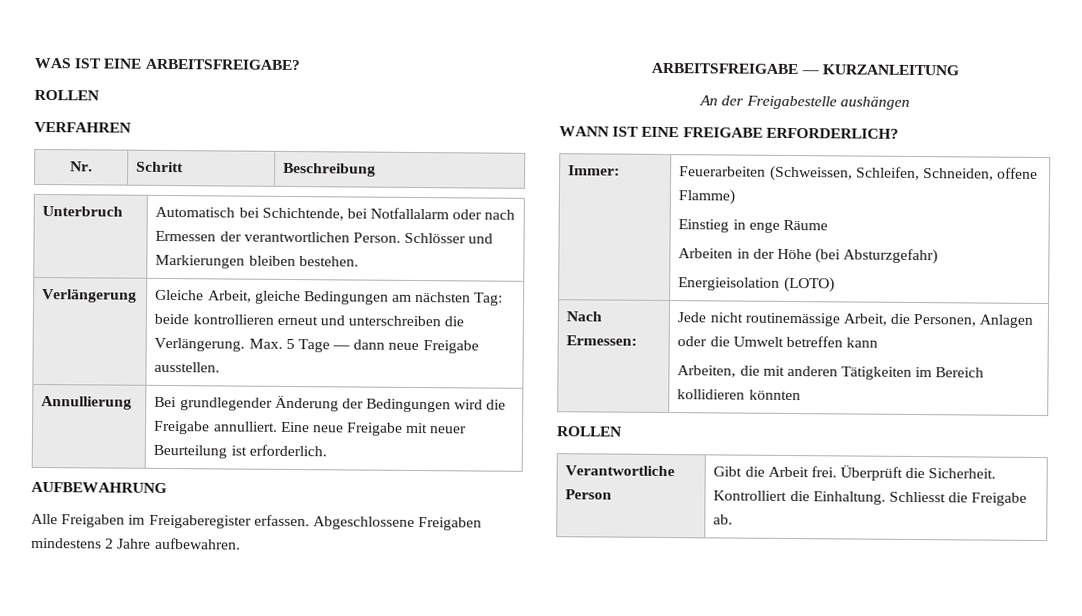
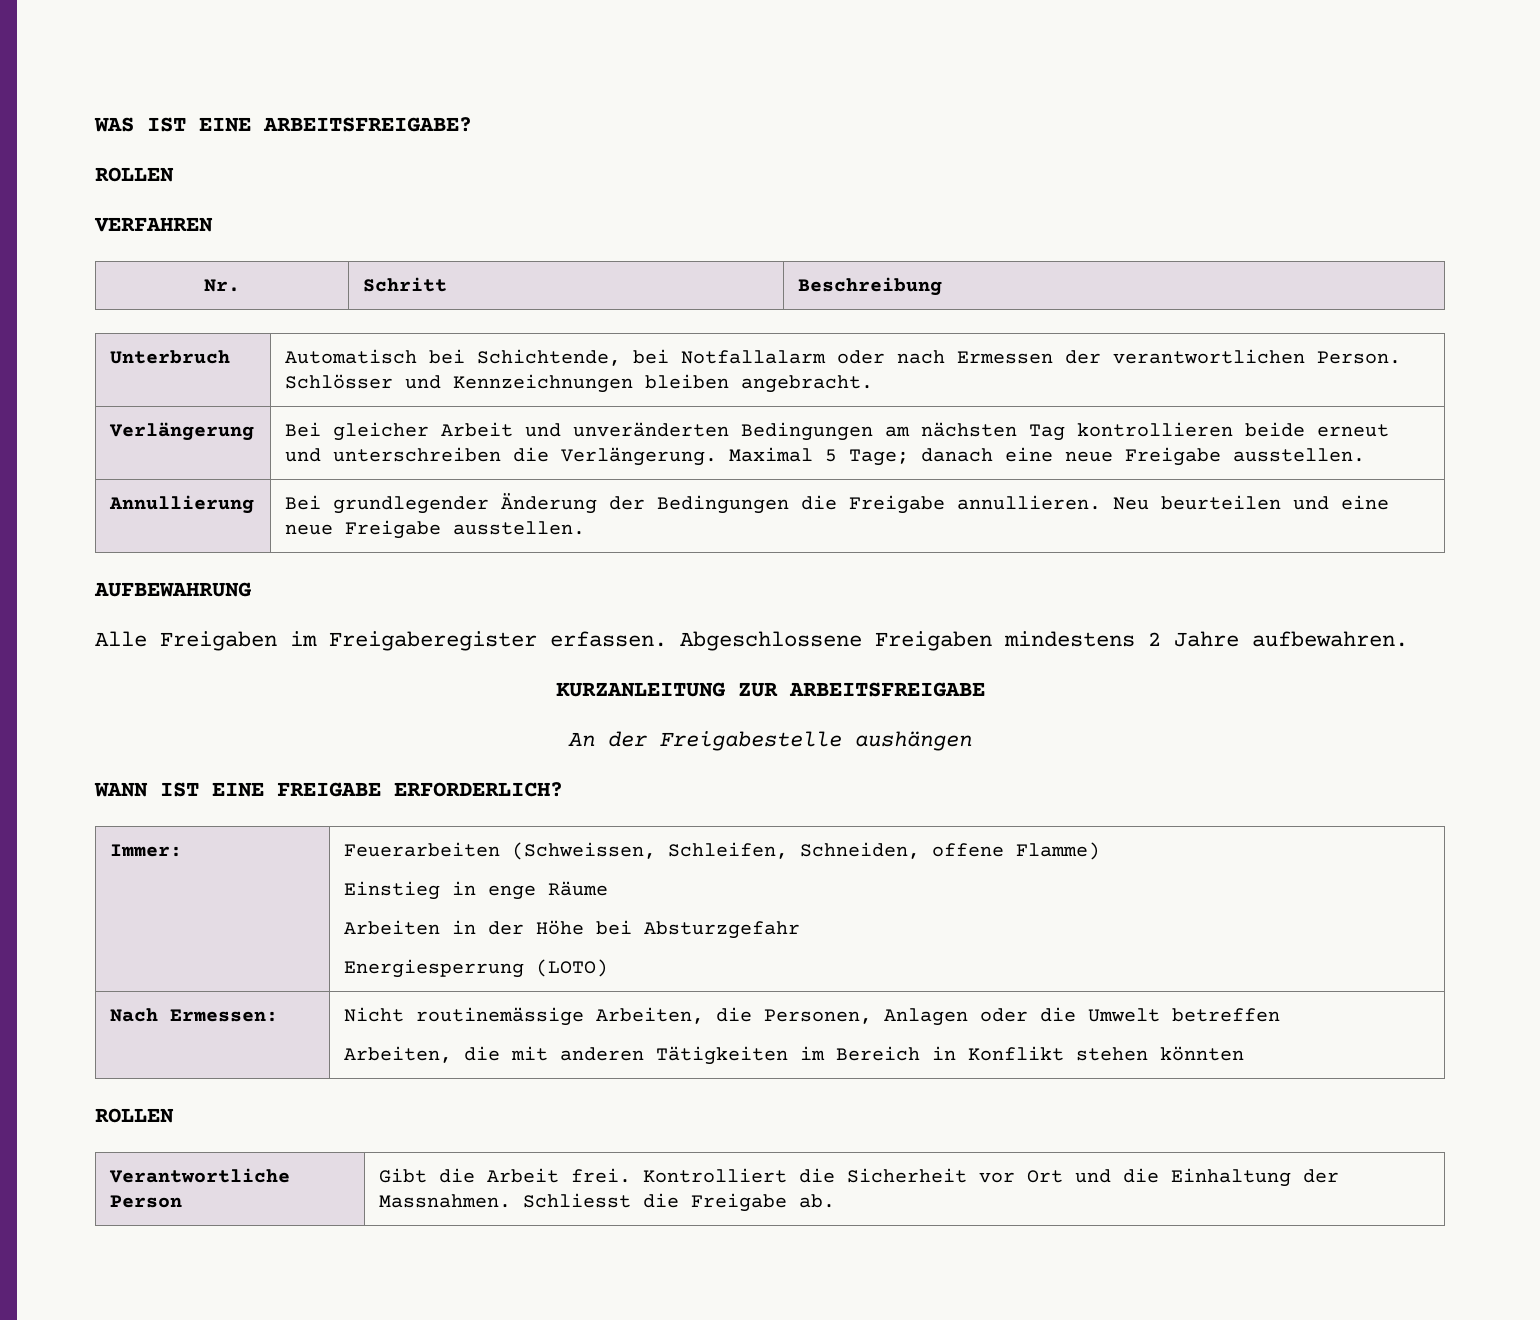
[155,254,359,269] [42,288,138,303] [155,289,504,306] [154,313,274,325] Markierungen bleiben bestehen. // Verlängerung | Gleiche Arbeit, gleiche Bedingungen am nächsten Tag: beide kontrollieren -> [453,374,874,393] [109,422,255,441] [285,422,1306,441] Kennzeichnungen bleiben angebracht. // Verlängerung | Bei gleicher Arbeit und unveränderten Bedingungen am nächsten Tag kontrollieren beide
[248,338,386,353] Max. 5 Tage — dann -> [729,447,1054,466] Maximal 5 Tage; danach eine
[454,399,507,410] [153,420,468,436] [153,444,327,459] wird die Freigabe annulliert. Eine neue Freigabe mit neuer Beurteilung ist erforderlich. -> [801,495,1390,514] [285,520,586,539] die Freigabe annullieren. Neu beurteilen und eine neue Freigabe ausstellen.
(241, 543) none -> [555,682,778,697] KURZANLEITUNG ZUR
[800,64,959,76] — KURZANLEITUNG -> (985, 689) none
[815,248,939,265] [678,277,781,291] (bei Absturzgefahr) // Energieisolation -> [596,920,801,939] [344,959,525,978] bei Absturzgefahr // Energiesperrung
[677,312,887,327] Jede nicht routinemässige Arbeit, -> [344,1007,705,1026] Nicht routinemässige Arbeiten,
[846,337,879,348] kann -> (1281, 1015) none
[677,389,746,400] kollidieren -> [932,1046,1149,1061] in Konflikt stehen
[840,465,997,481] [713,490,886,505] Überprüft die Sicherheit. Kontrolliert die Einhaltung. -> [643,1168,1340,1187] [379,1194,512,1208] Kontrolliert die Sicherheit vor Ort und die Einhaltung der Massnahmen.

